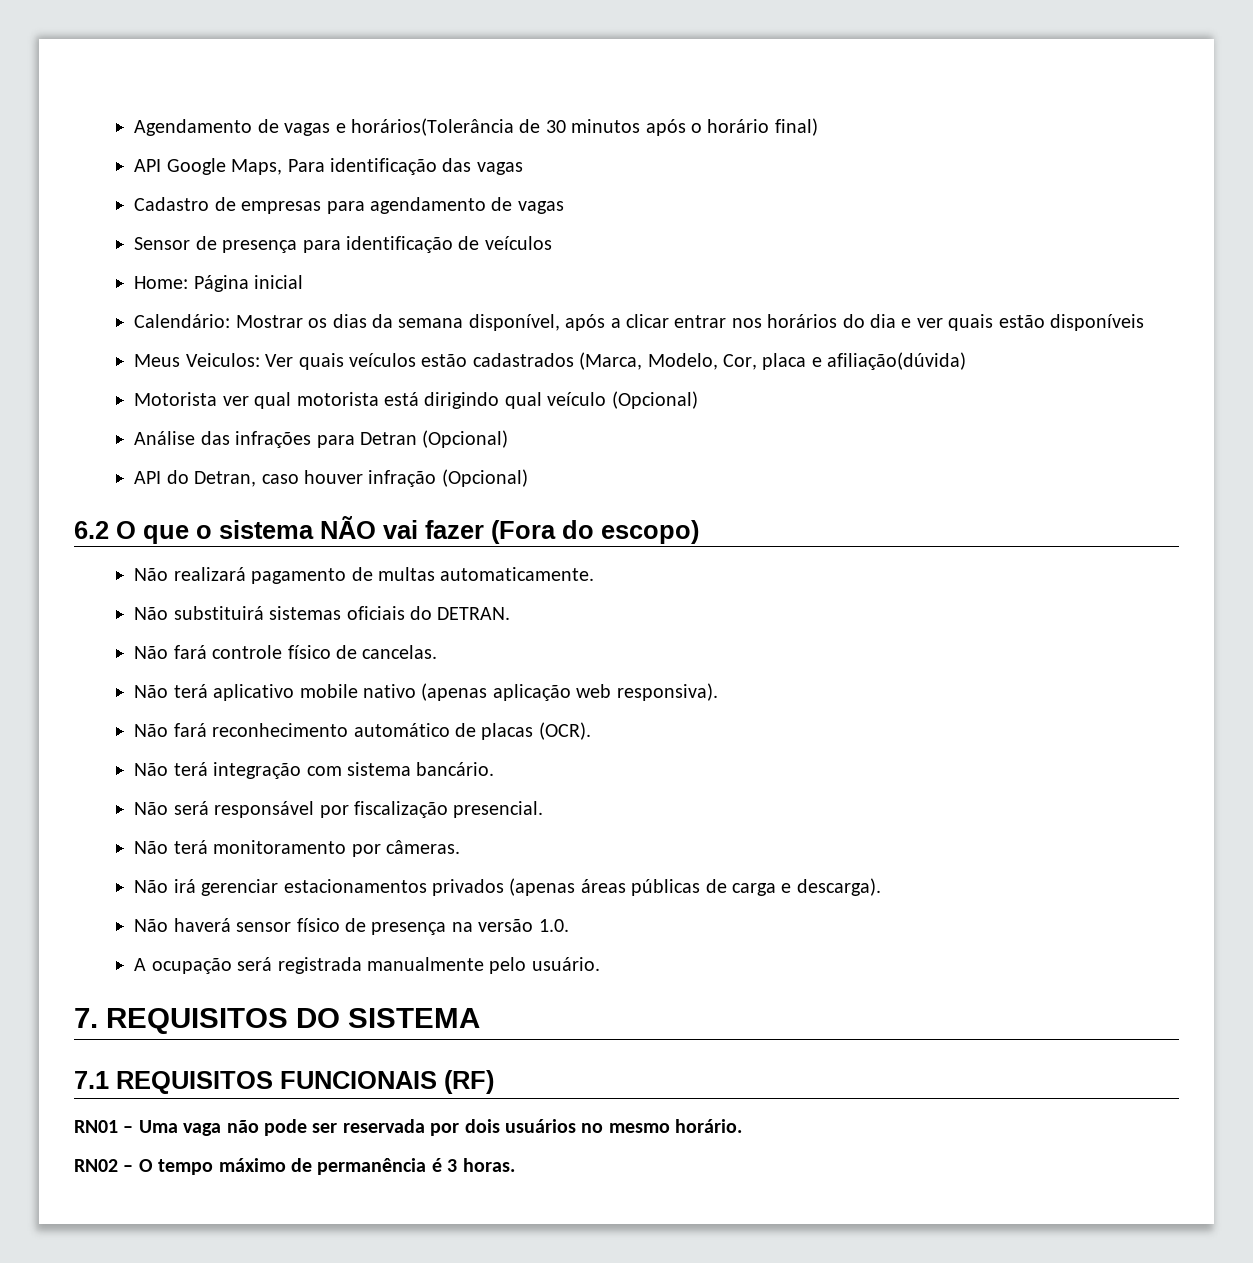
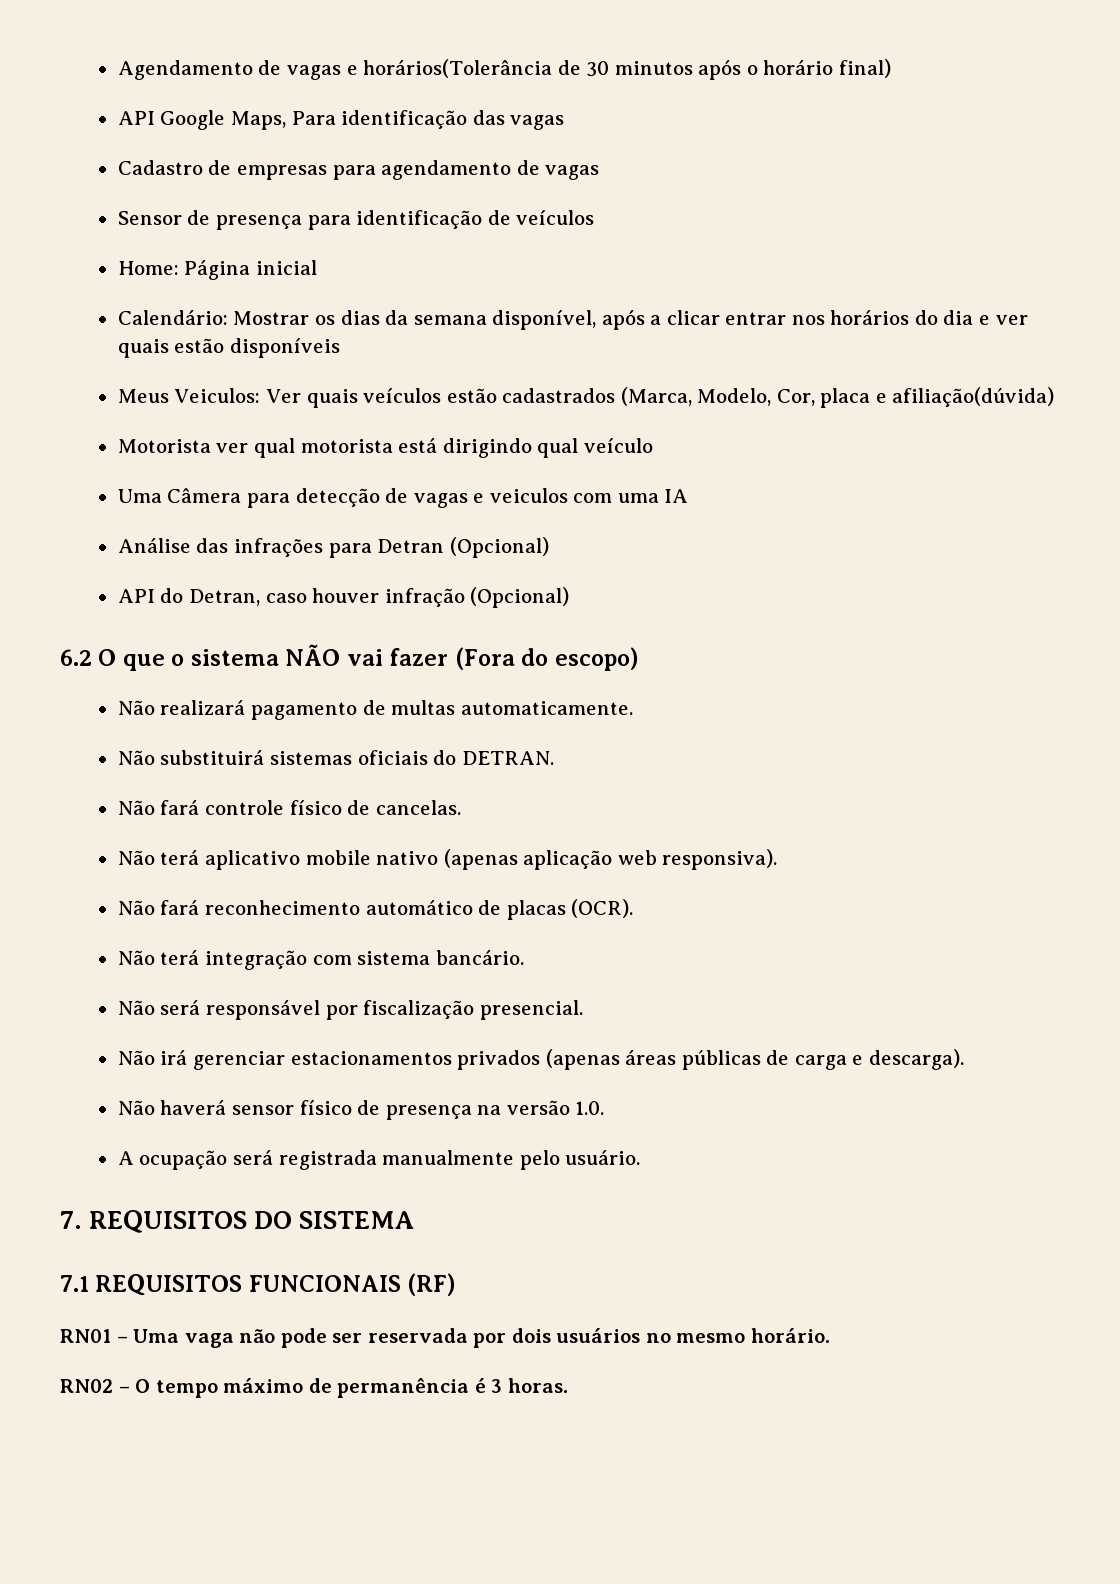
[611,391,698,409] (Opcional) -> [117,488,689,508] // Uma Câmera para detecção de vagas e veiculos com uma IA
[134,840,461,857] // Não terá monitoramento por câmeras. -> (583, 1010) none

